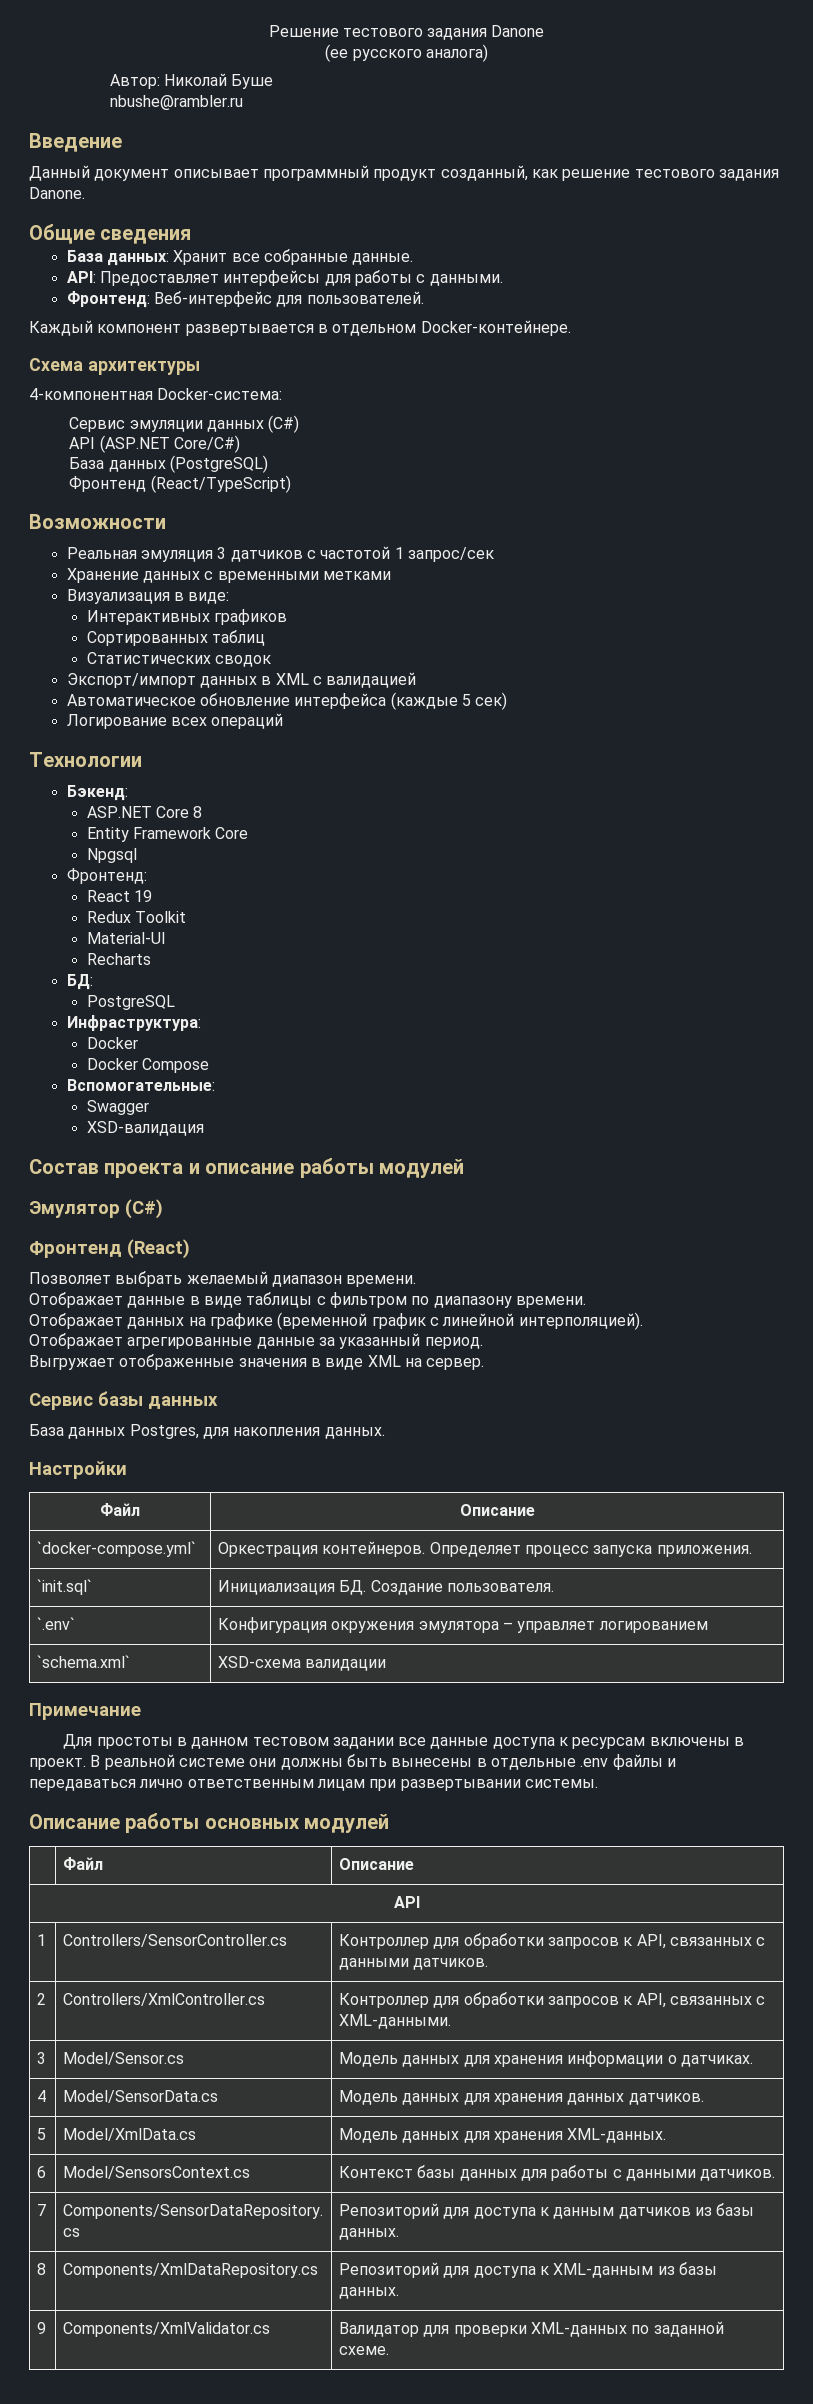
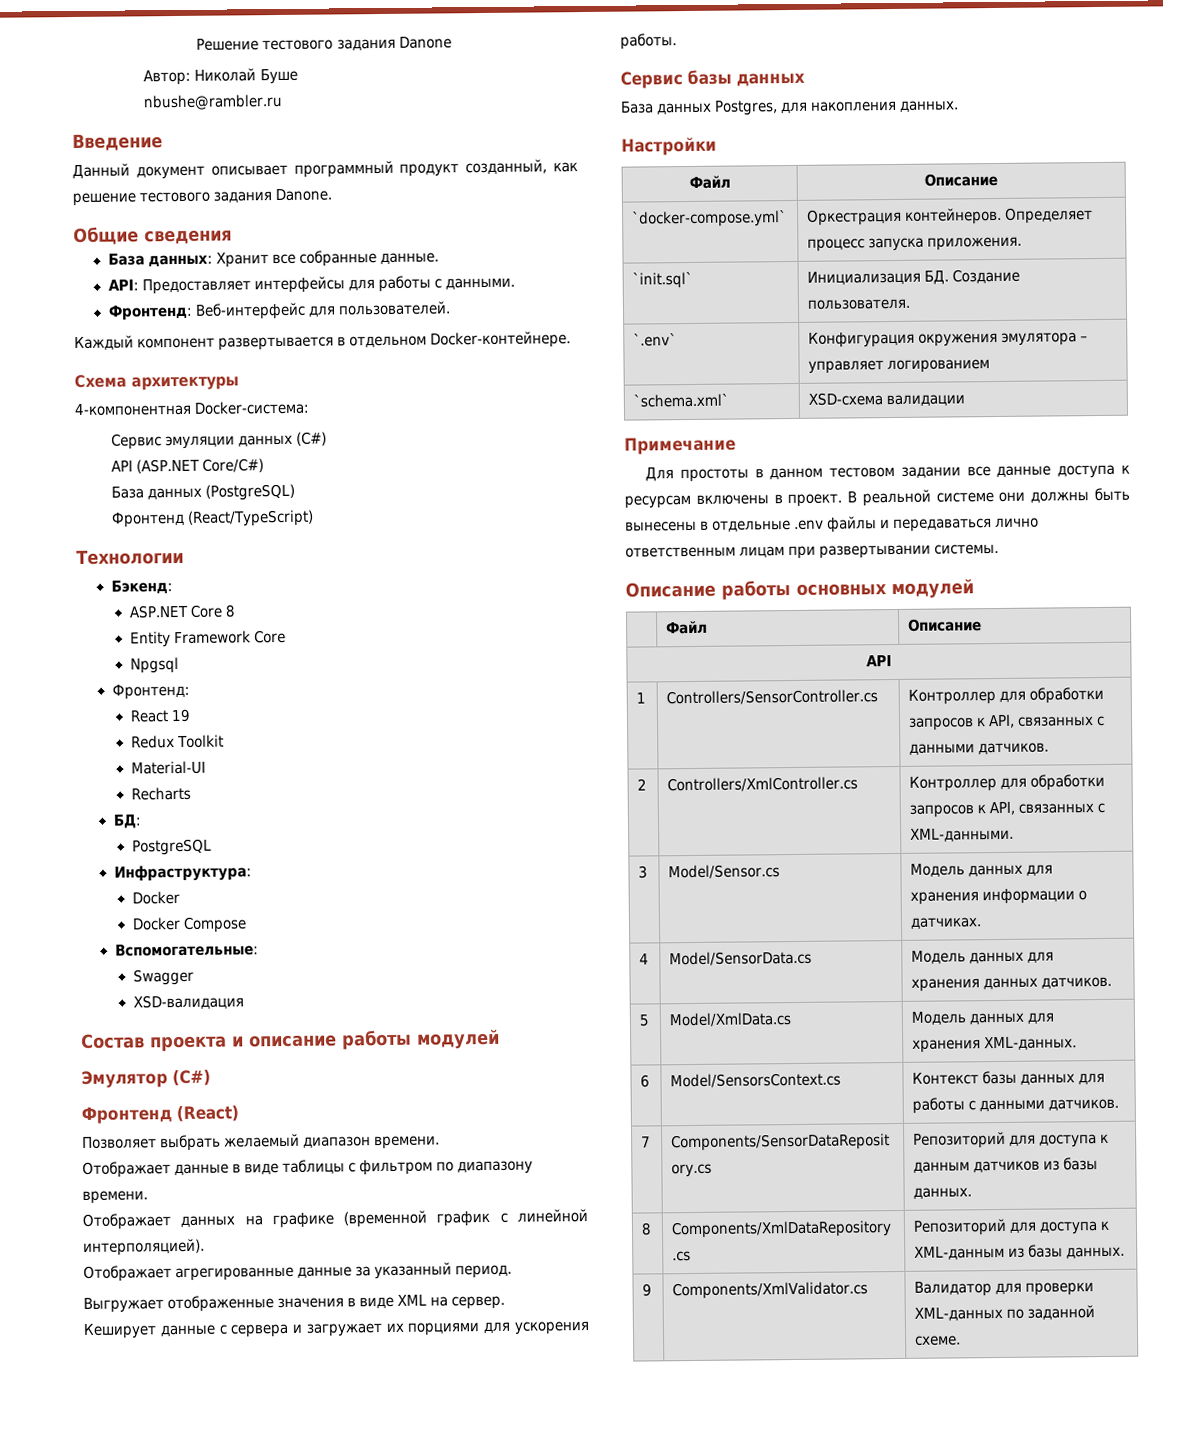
[325,44,488,62] // (ее русского аналога) -> (452, 42) none
[29,514,166,529] [66,546,494,562] [66,568,392,583] [66,589,230,604] [86,609,288,625] [86,630,266,646] [86,652,272,667] [66,672,417,688] [66,692,508,710] [66,713,284,729] // Возможности // Реальная эмуляция 3 датчиков с частотой 1 запрос/сек // Хранение данных с временными метками // Визуализация в виде: // Интерактивных графиков // Сортированных таблиц // Статистических сводок // Экспорт/импорт данных в XML с валидацией // Автоматическое обновление интерфейса (каждые 5 сек) // Логирование всех операций -> (315, 518) none
(485, 1364) none -> [83,1321,589,1339] [620,33,677,50] // Кеширует данные с сервера и загружает их порциями для ускорения работы.

